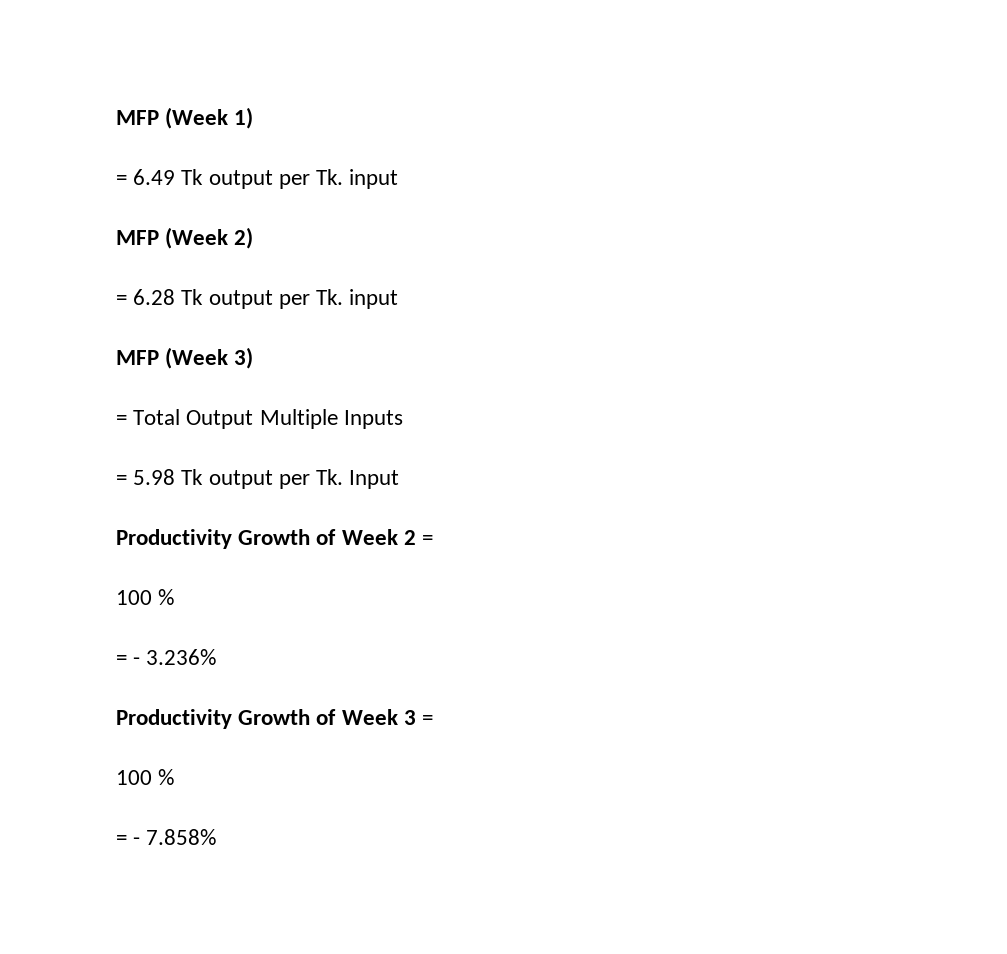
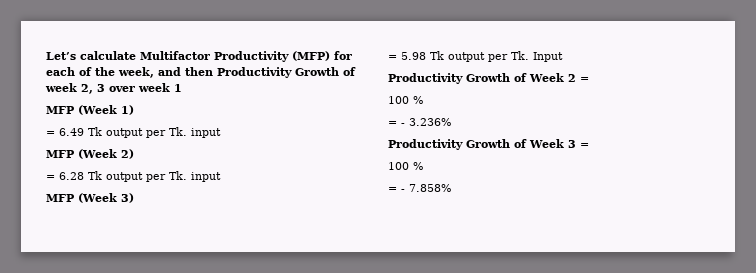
(116, 117) none -> [46,51,352,62] [46,67,356,78] [45,83,182,94] Let’s calculate Multifactor Productivity (MFP) for each of the week, and then Productivity Growth of week 2, 3 over week 1 //
[116,409,403,429] // = Total Output Multiple Inputs -> (134, 198) none

